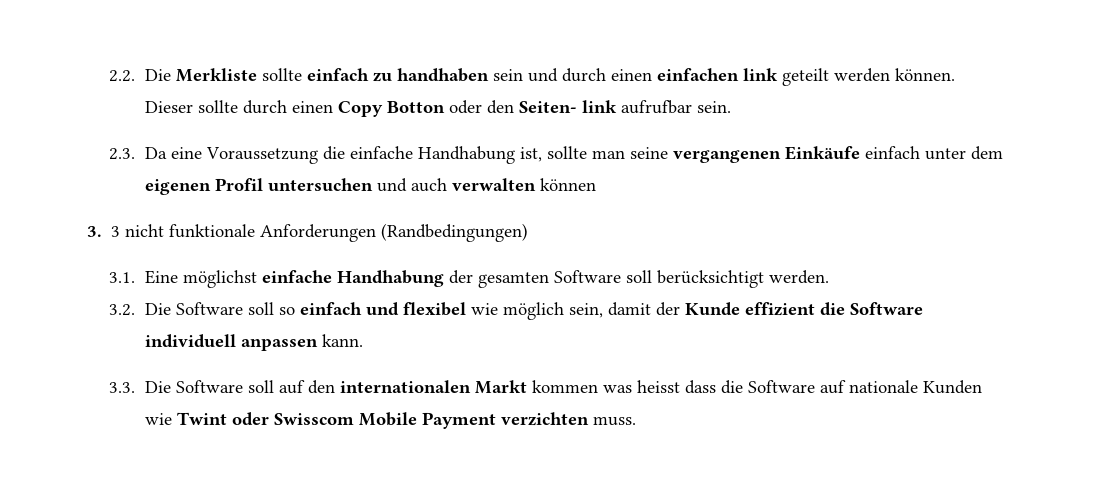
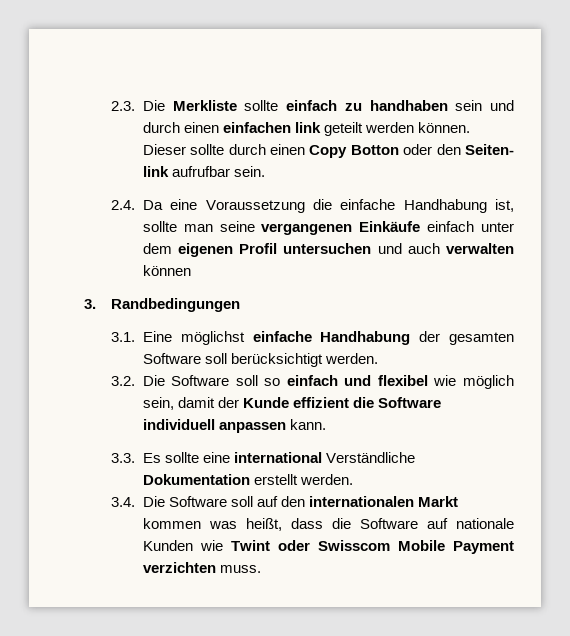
[109,70,136,82] 2.2. -> [111,101,136,111] 2.3.
[109,148,136,160] 2.3. -> [111,200,136,210] 2.4.
[111,223,529,242] 3 nicht funktionale Anforderungen (Randbedingungen) -> [111,298,241,312] Randbedingungen
(136, 387) none -> [142,452,416,463] [142,474,353,485] [111,497,136,507] Es sollte eine international Verständliche Dokumentation erstellt werden. // 3.4.
[636,380,680,393] heisst -> [245,518,282,531] heißt,

